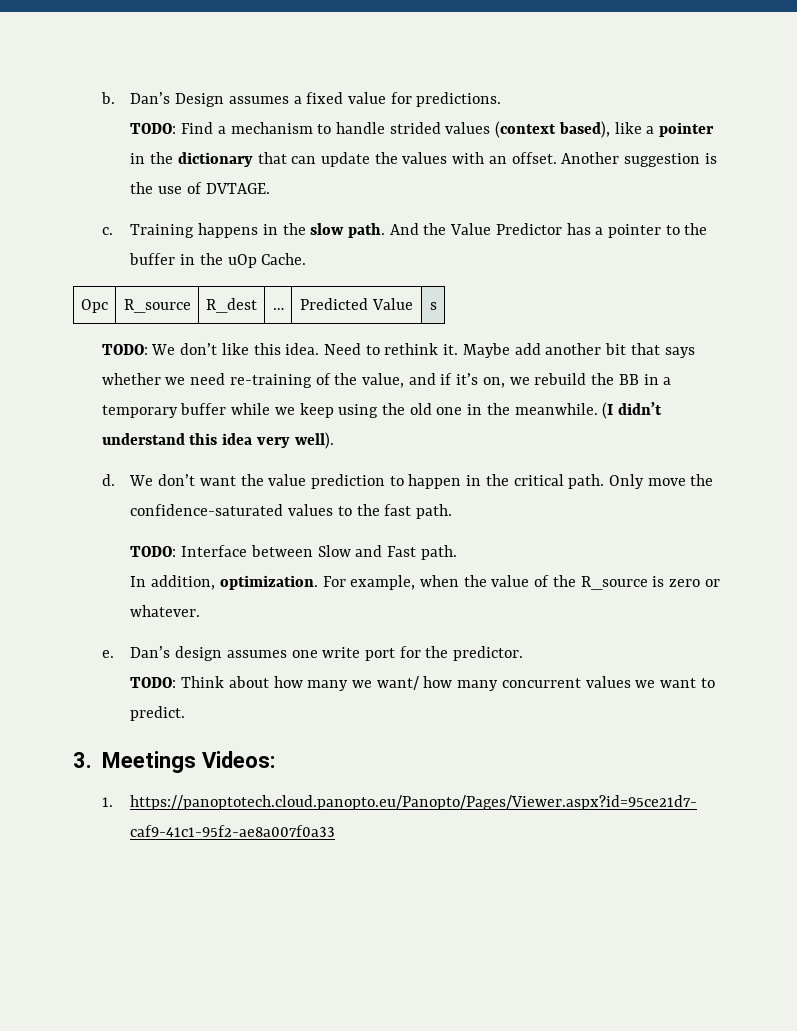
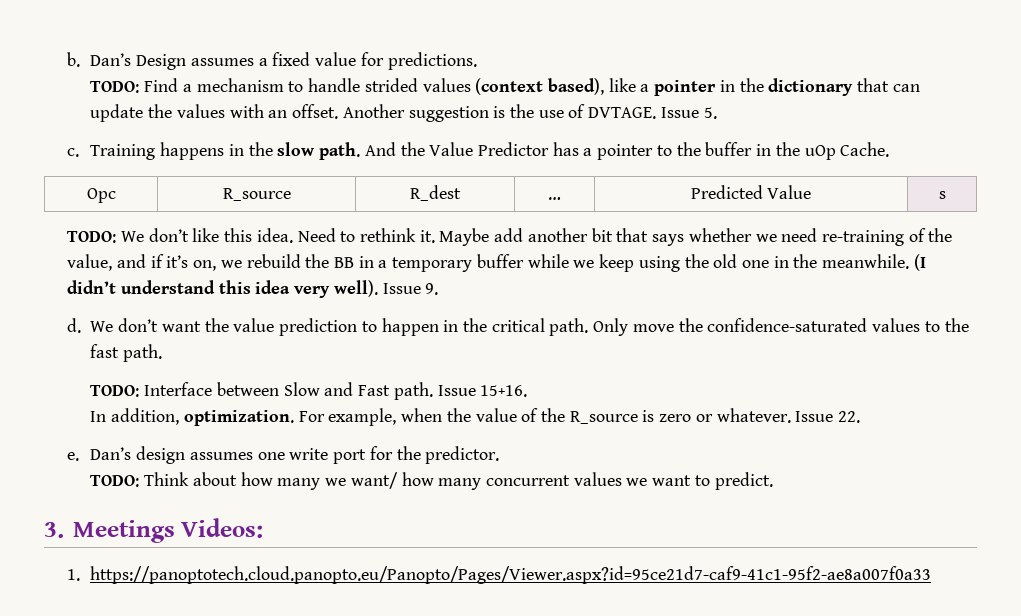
(270, 188) none -> [660,107,717,119] Issue 5.
(334, 440) none -> [382,283,439,295] Issue 9.
(457, 552) none -> [437,385,528,397] Issue 15+16.
(201, 611) none -> [795,411,861,423] Issue 22.

